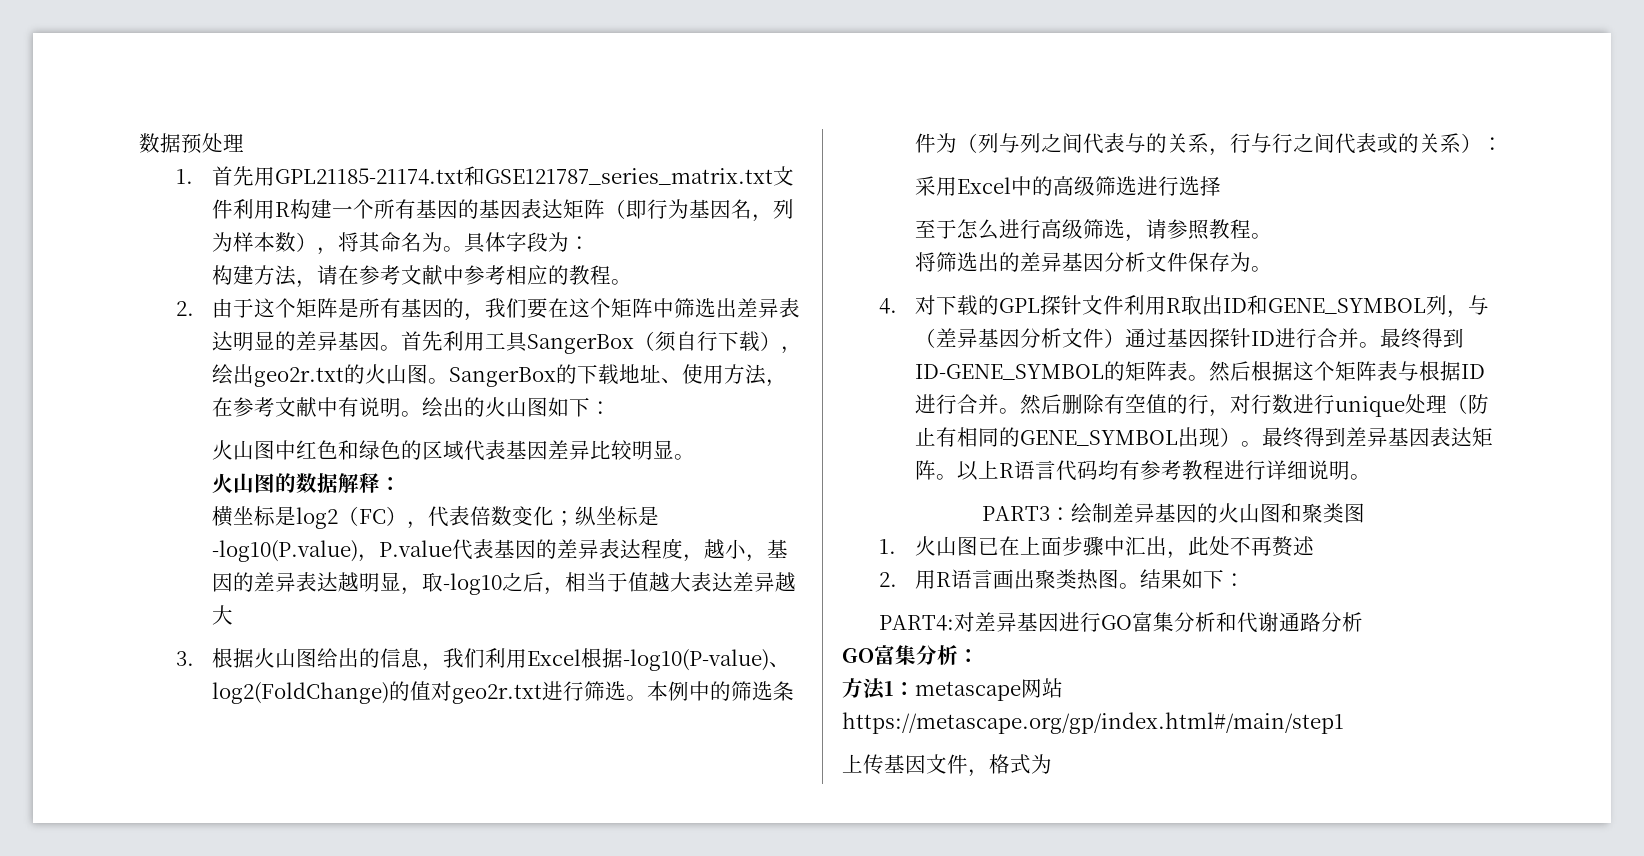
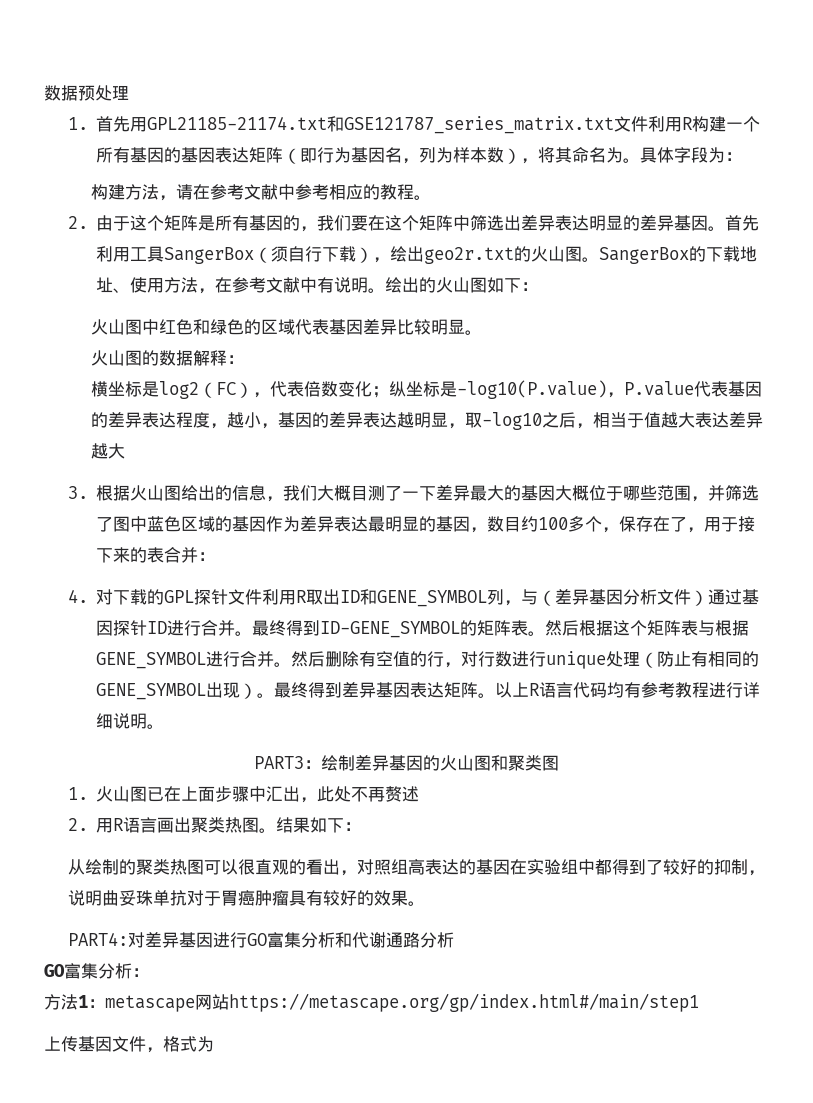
[484,648,790,671] [211,681,794,704] [914,133,1503,156] [914,176,1221,196] [914,219,1272,242] [914,252,1272,272] 利用Excel根据-log10(P-value)、log2(FoldChange)的值对geo2r.txt进行筛选。本例中的筛选条件为（列与列之间代表与的关系，行与行之间代表或的关系）： // 采用Excel中的高级筛选进行选择 // 至于怎么进行高级筛选，请参照教程。 // 将筛选出的差异基因分析文件保存为。 -> [317,485,760,502] [96,516,756,533] [96,547,216,563] 大概目测了一下差异最大的基因大概位于哪些范围，并筛选了图中蓝色区域的基因作为差异表达最明显的基因，数目约100多个，保存在了，用于接下来的表合并：
[1460,364,1485,379] ID -> [96,652,207,669] GENE_SYMBOL
(1245, 580) none -> [67,859,765,876] [67,890,425,906] // 从绘制的聚类热图可以很直观的看出，对照组高表达的基因在实验组中都得到了较好的抑制，说明曲妥珠单抗对于胃癌肿瘤具有较好的效果。

